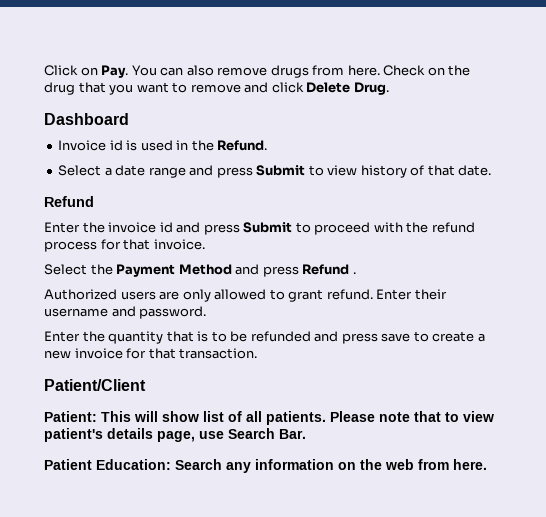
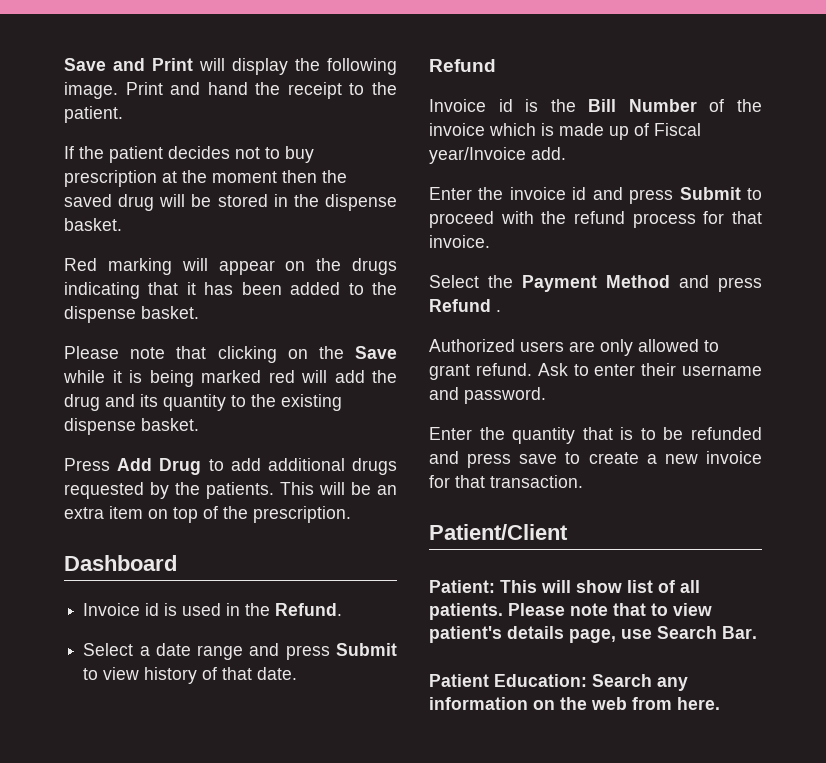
[44,65,471,78] [44,82,389,95] Click on Pay. You can also remove drugs from here. Check on the drug that you want to remove and click Delete Drug. -> [64,58,397,75] [64,82,397,99] [64,106,123,123] [64,146,314,163] [64,170,347,187] [64,194,397,211] [64,218,122,231] [64,258,397,275] [64,282,397,299] [64,306,199,323] [64,346,397,363] [63,370,397,387] [64,394,342,411] [64,418,199,435] [64,458,397,475] [64,482,397,499] [64,506,351,523] Save and Print will display the following image. Print and hand the receipt to the patient. // If the patient decides not to buy prescription at the moment then the saved drug will be stored in the dispense basket. // Red marking will appear on the drugs indicating that it has been added to the dispense basket. // Please note that clicking on the Save while it is being marked red will add the drug and its quantity to the existing dispense basket. // Press Add Drug to add additional drugs requested by the patients. This will be an extra item on top of the prescription.
(94, 201) none -> [429,99,762,112] [429,123,701,140] [429,147,566,164] // Invoice id is the Bill Number of the invoice which is made up of Fiscal year/Invoice add.
[376,289,413,300] Enter -> [537,363,636,376] Ask to enter

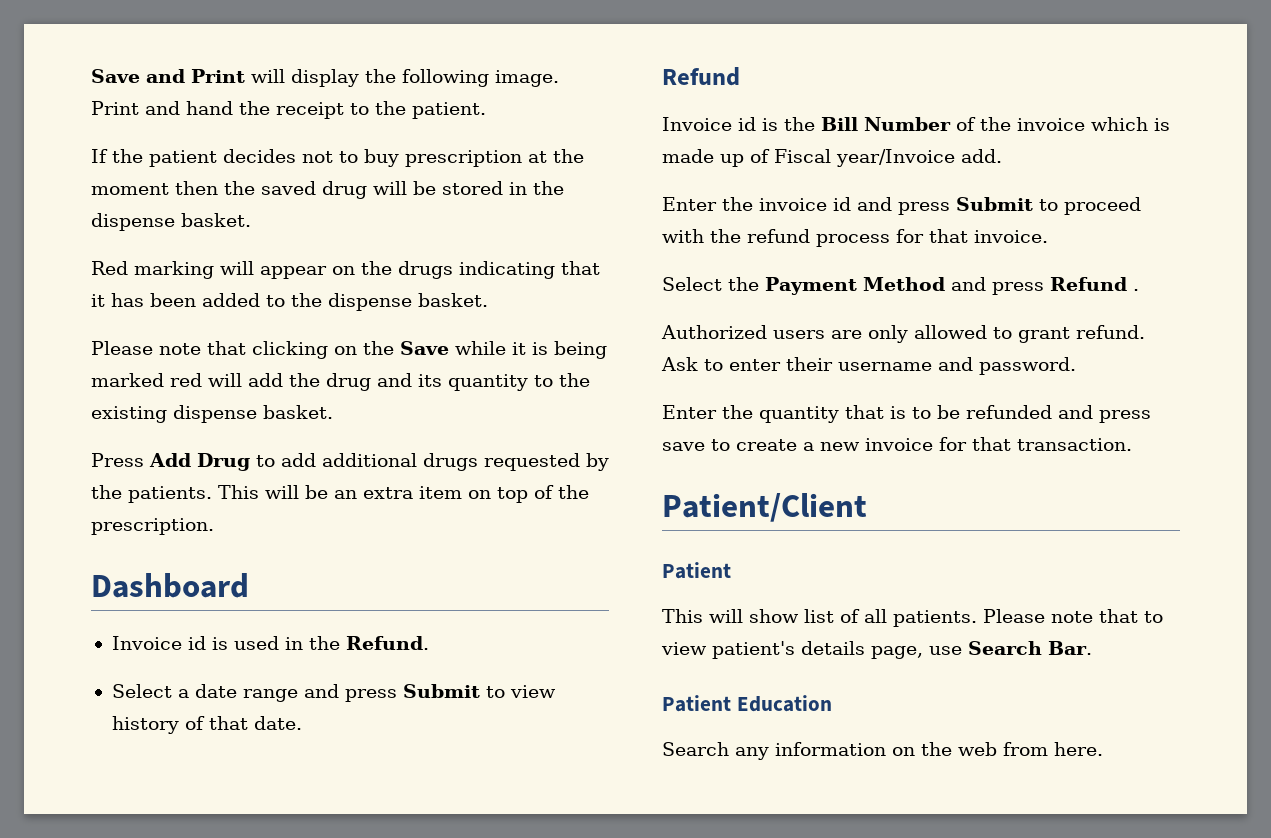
[429,580,495,593] Patient: -> [662,562,731,579] Patient //
[494,674,587,687] Education: -> [736,695,832,712] Education //

